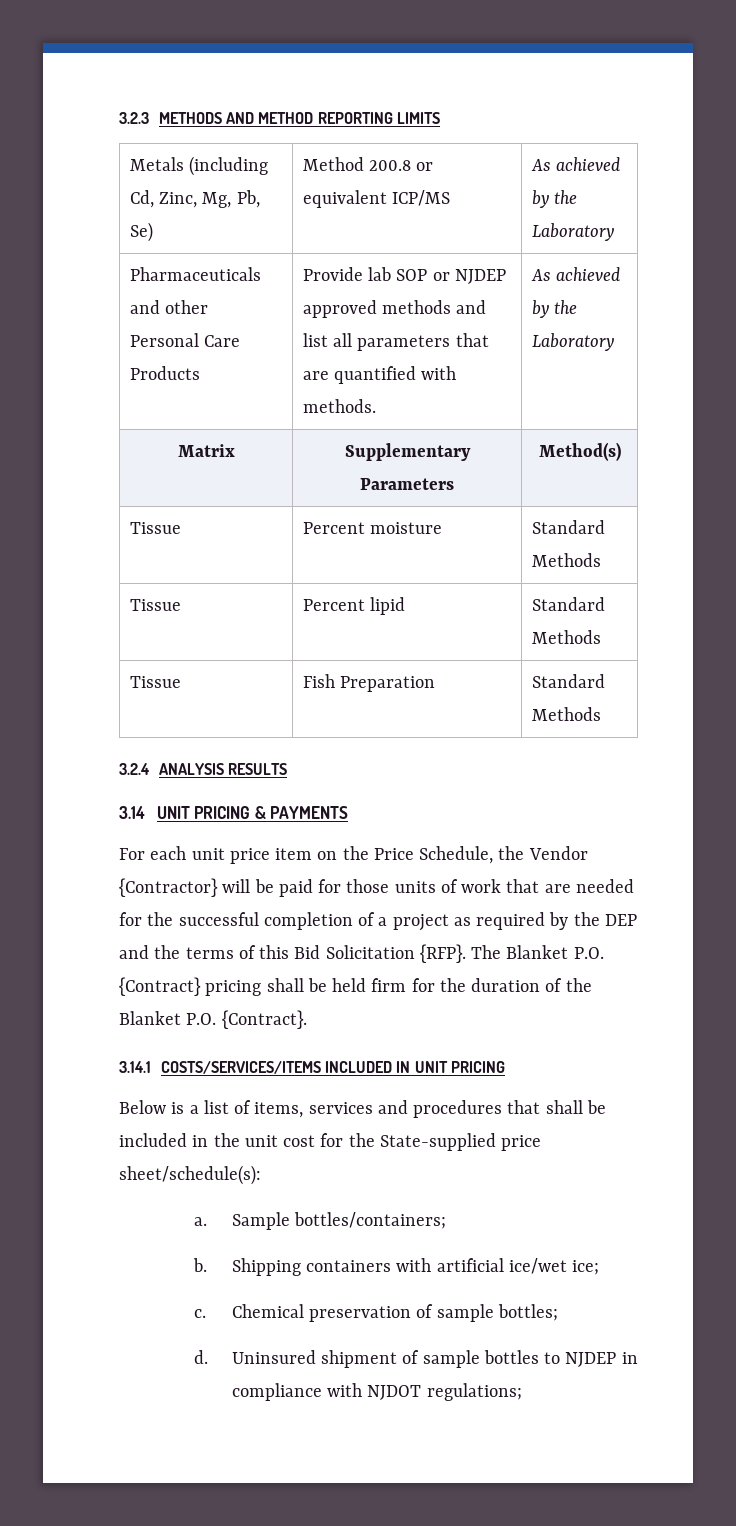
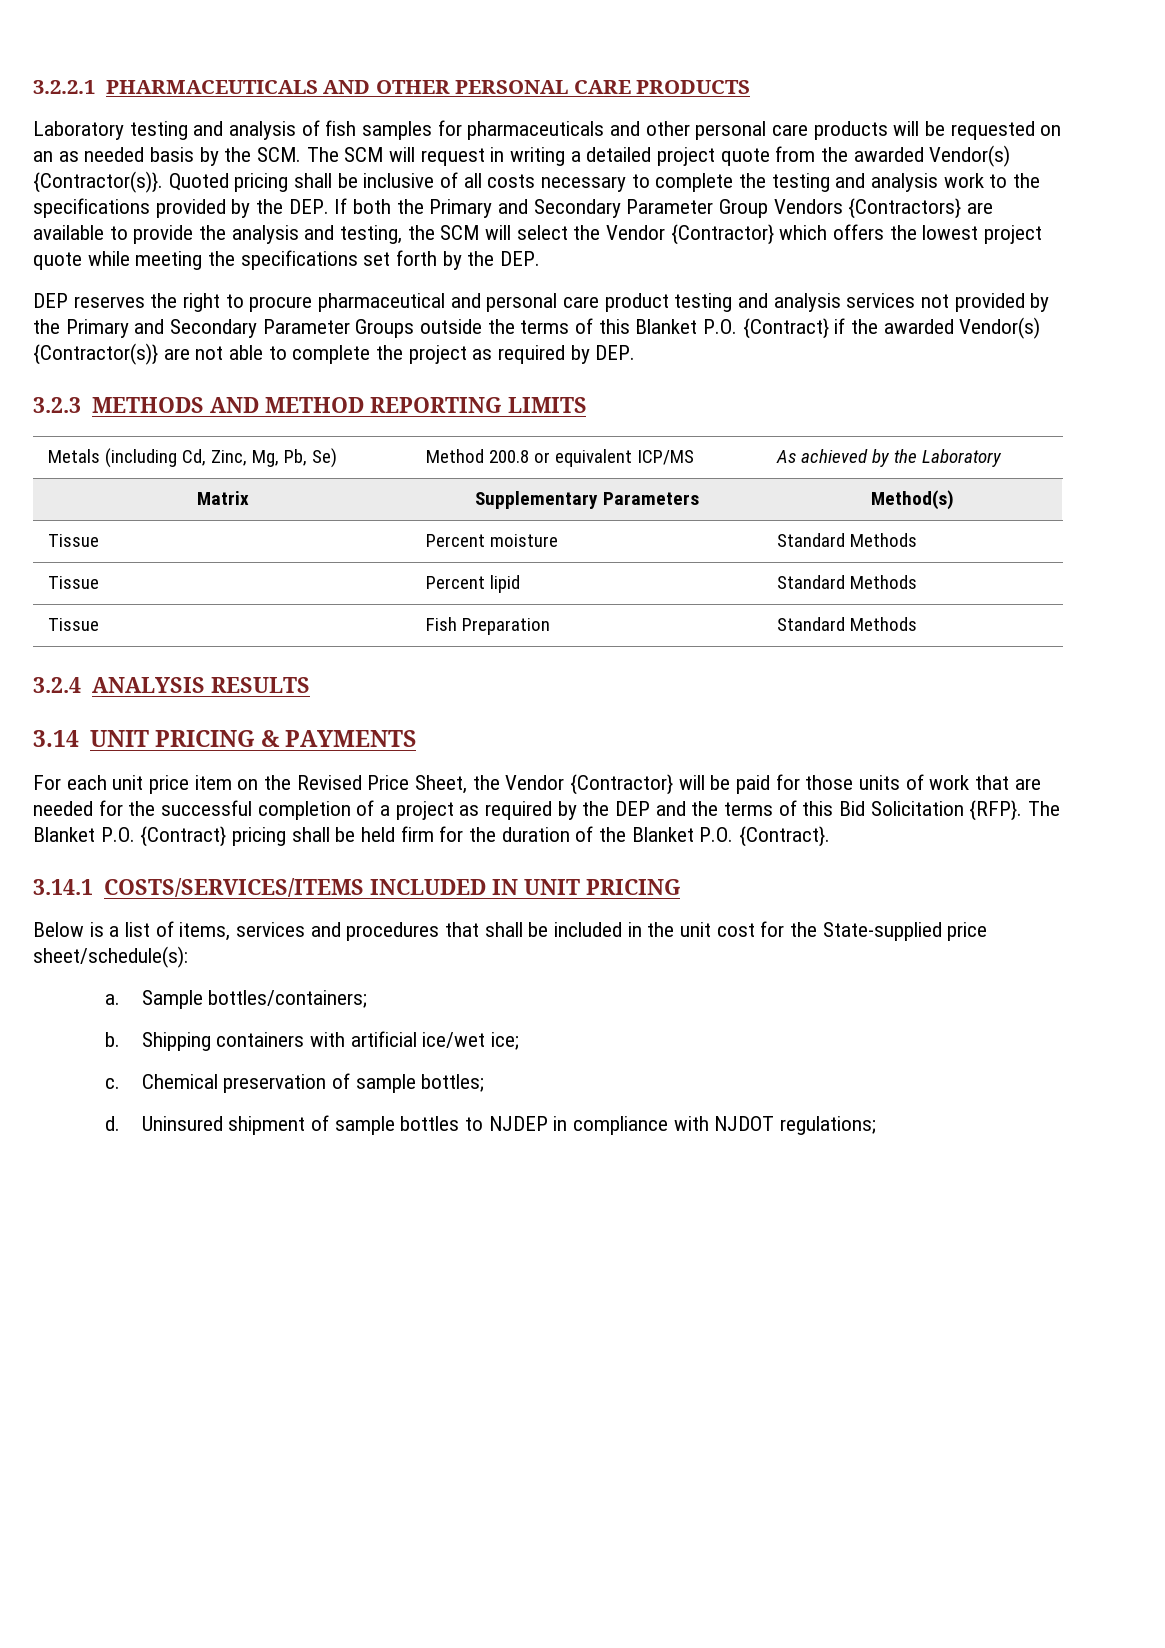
(119, 118) none -> [33,80,751,94] [33,120,1062,140] [33,145,1011,167] [33,171,1041,193] [33,198,994,219] [33,224,1043,245] [33,250,541,270] [33,293,1050,312] [33,317,1041,339] [33,343,636,365] 3.2.2.1 PHARMACEUTICALS AND OTHER PERSONAL CARE PRODUCTS // Laboratory testing and analysis of fish samples for pharmaceuticals and other personal care products will be requested on an as needed basis by the SCM. The SCM will request in writing a detailed project quote from the awarded Vendor(s) {Contractor(s)}. Quoted pricing shall be inclusive of all costs necessary to complete the testing and analysis work to the specifications provided by the DEP. If both the Primary and Secondary Parameter Group Vendors {Contractors} are available to provide the analysis and testing, the SCM will select the Vendor {Contractor} which offers the lowest project quote while meeting the specifications set forth by the DEP. // DEP reserves the right to procure pharmaceutical and personal care product testing and analysis services not provided by the Primary and Secondary Parameter Groups outside the terms of this Blanket P.O. {Contract} if the awarded Vendor(s) {Contractor(s)} are not able to complete the project as required by DEP. //
[129,267,261,281] [129,300,209,314] [129,333,241,347] [129,366,200,380] [302,267,506,284] [302,300,487,318] [302,333,489,351] [302,366,457,384] [302,399,376,413] [530,267,621,281] [531,300,578,318] [531,333,614,351] // Pharmaceuticals and other Personal Care Products | Provide lab SOP or NJDEP approved methods and list all parameters that are quantified with methods. | As achieved by the Laboratory -> (1003, 458) none
[373,846,494,864] Price Schedule, -> [296,775,468,794] Revised Price Sheet,

